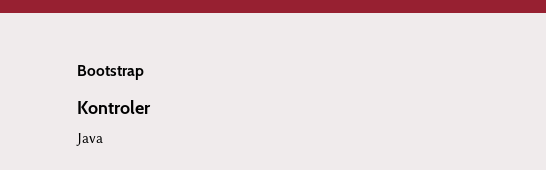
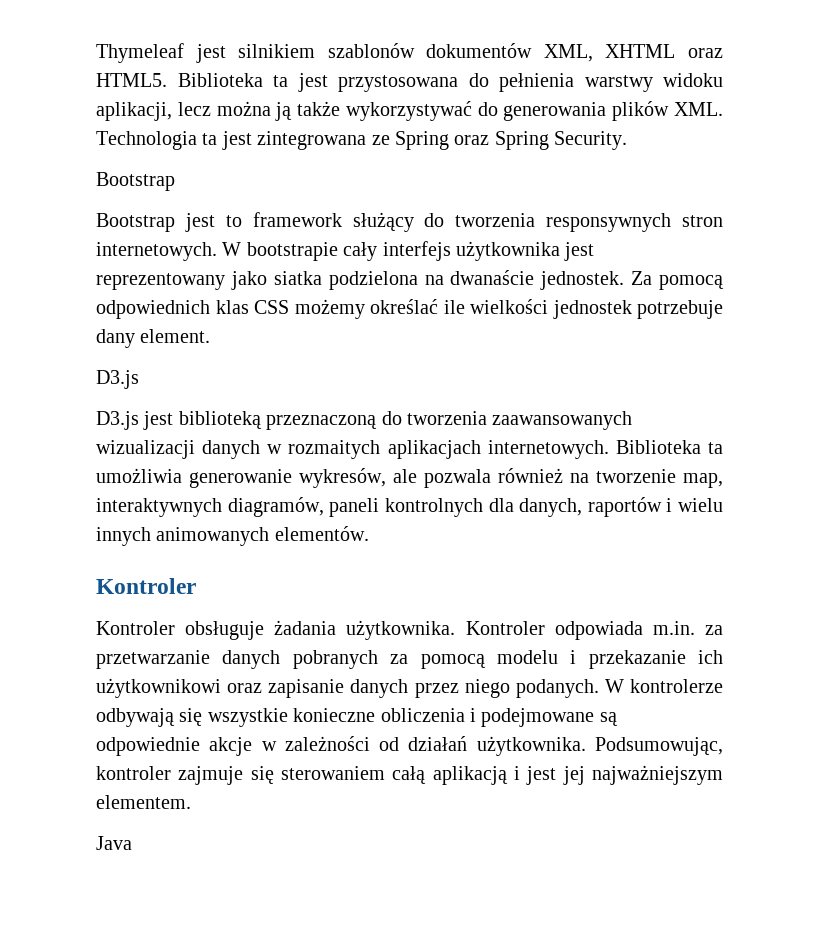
[77,65,144,80] [77,100,151,114] Bootstrap // Kontroler -> [96,43,723,63] [96,73,723,92] [96,101,723,121] [96,131,628,150] [96,172,175,191] [96,212,723,232] [96,241,595,261] [96,270,724,290] [96,299,723,319] [96,329,211,348] [96,370,139,389] [96,411,633,430] [96,440,723,459] [96,468,723,488] [96,497,723,517] [96,526,369,546] [96,578,196,594] [96,620,723,640] [96,650,723,669] [96,678,723,698] [96,708,618,727] [96,736,723,756] [96,765,723,785] [96,795,191,809] Thymeleaf jest silnikiem szablonów dokumentów XML, XHTML oraz HTML5. Biblioteka ta jest przystosowana do pełnienia warstwy widoku aplikacji, lecz można ją także wykorzystywać do generowania plików XML. Technologia ta jest zintegrowana ze Spring oraz Spring Security. // Bootstrap // Bootstrap jest to framework służący do tworzenia responsywnych stron internetowych. W bootstrapie cały interfejs użytkownika jest reprezentowany jako siatka podzielona na dwanaście jednostek. Za pomocą odpowiednich klas CSS możemy określać ile wielkości jednostek potrzebuje dany element. // D3.js // D3.js jest biblioteką przeznaczoną do tworzenia zaawansowanych wizualizacji danych w rozmaitych aplikacjach internetowych. Biblioteka ta umożliwia generowanie wykresów, ale pozwala również na tworzenie map, interaktywnych diagramów, paneli kontrolnych dla danych, raportów i wielu innych animowanych elementów. // Kontroler // Kontroler obsługuje żadania użytkownika. Kontroler odpowiada m.in. za przetwarzanie danych pobranych za pomocą modelu i przekazanie ich użytkownikowi oraz zapisanie danych przez niego podanych. W kontrolerze odbywają się wszystkie konieczne obliczenia i podejmowane są odpowiednie akcje w zależności od działań użytkownika. Podsumowując, kontroler zajmuje się sterowaniem całą aplikacją i jest jej najważniejszym elementem.

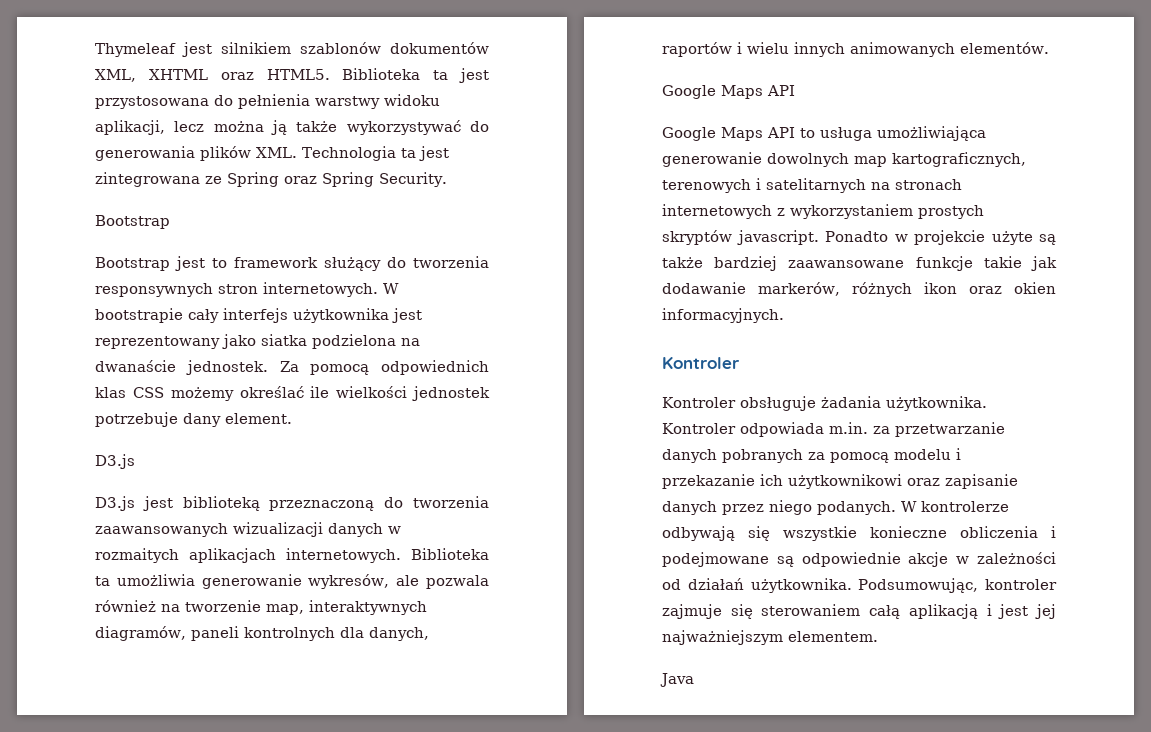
(369, 533) none -> [662,85,795,99] [662,126,986,141] [662,152,1026,167] [662,178,962,193] [662,204,984,219] [662,230,1056,245] [662,256,1057,271] [662,282,1056,297] [662,308,784,323] // Google Maps API // Google Maps API to usługa umożliwiająca generowanie dowolnych map kartograficznych, terenowych i satelitarnych na stronach internetowych z wykorzystaniem prostych skryptów javascript. Ponadto w projekcie użyte są także bardziej zaawansowane funkcje takie jak dodawanie markerów, różnych ikon oraz okien informacyjnych.

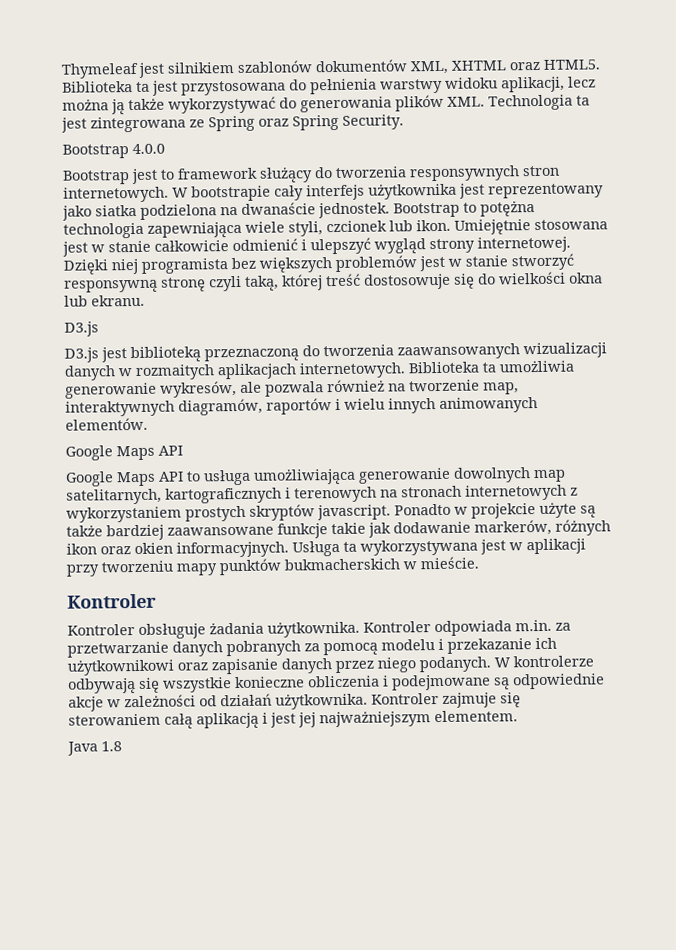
(170, 222) none -> [132,143,165,155] 4.0.0
[279,360,489,375] [95,386,491,401] [95,412,292,427] Za pomocą odpowiednich klas CSS możemy określać ile wielkości jednostek potrzebuje dany element. -> [393,201,535,218] [63,219,608,239] [62,236,571,257] [63,253,574,275] [64,271,603,293] [64,294,145,307] Bootstrap to potężna technologia zapewniająca wiele styli, czcionek lub ikon. Umiejętnie stosowana jest w stanie całkowicie odmienić i ulepszyć wygląd strony internetowej. Dzięki niej programista bez większych problemów jest w stanie stworzyć responsywną stronę czyli taką, której treść dostosowuje się do wielkości okna lub ekranu.
[190,626,429,641] paneli kontrolnych dla danych, -> (263, 407) none
[892,152,1026,167] [662,178,866,193] kartograficznych, terenowych i satelitarnych -> [66,486,377,505] satelitarnych, kartograficznych i terenowych
(784, 315) none -> [292,538,586,557] [66,556,479,577] Usługa ta wykorzystywana jest w aplikacji przy tworzeniu mapy punktów bukmacherskich w mieście.
[858,578,1057,593] Podsumowując, kontroler -> [371,693,439,705] Kontroler
(694, 680) none -> [101,741,122,752] 1.8

